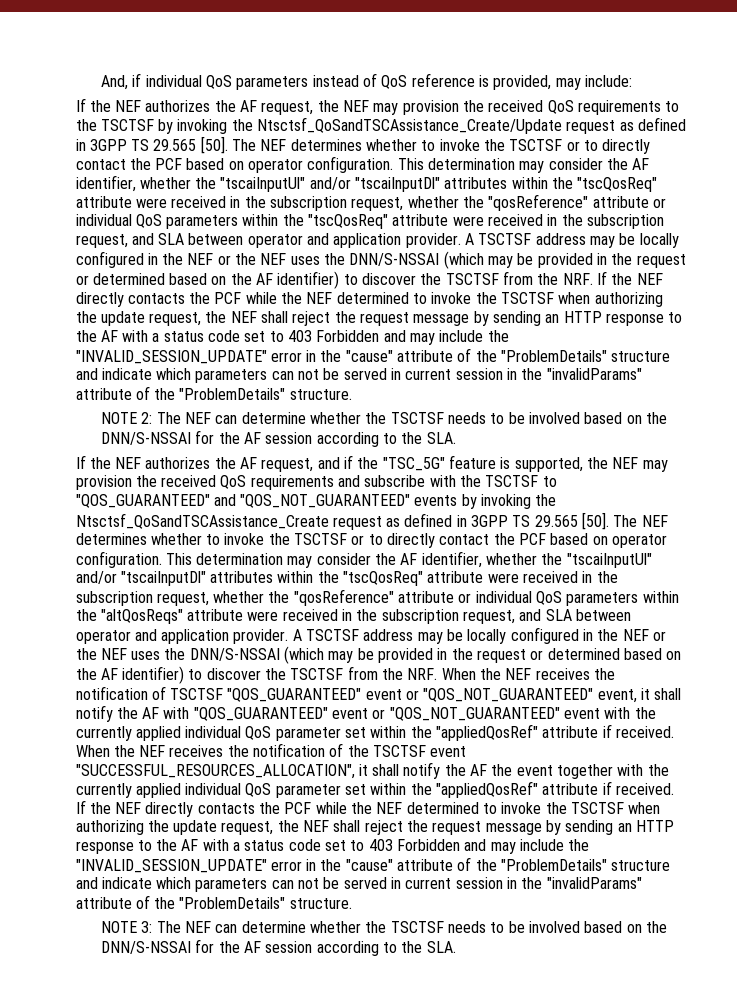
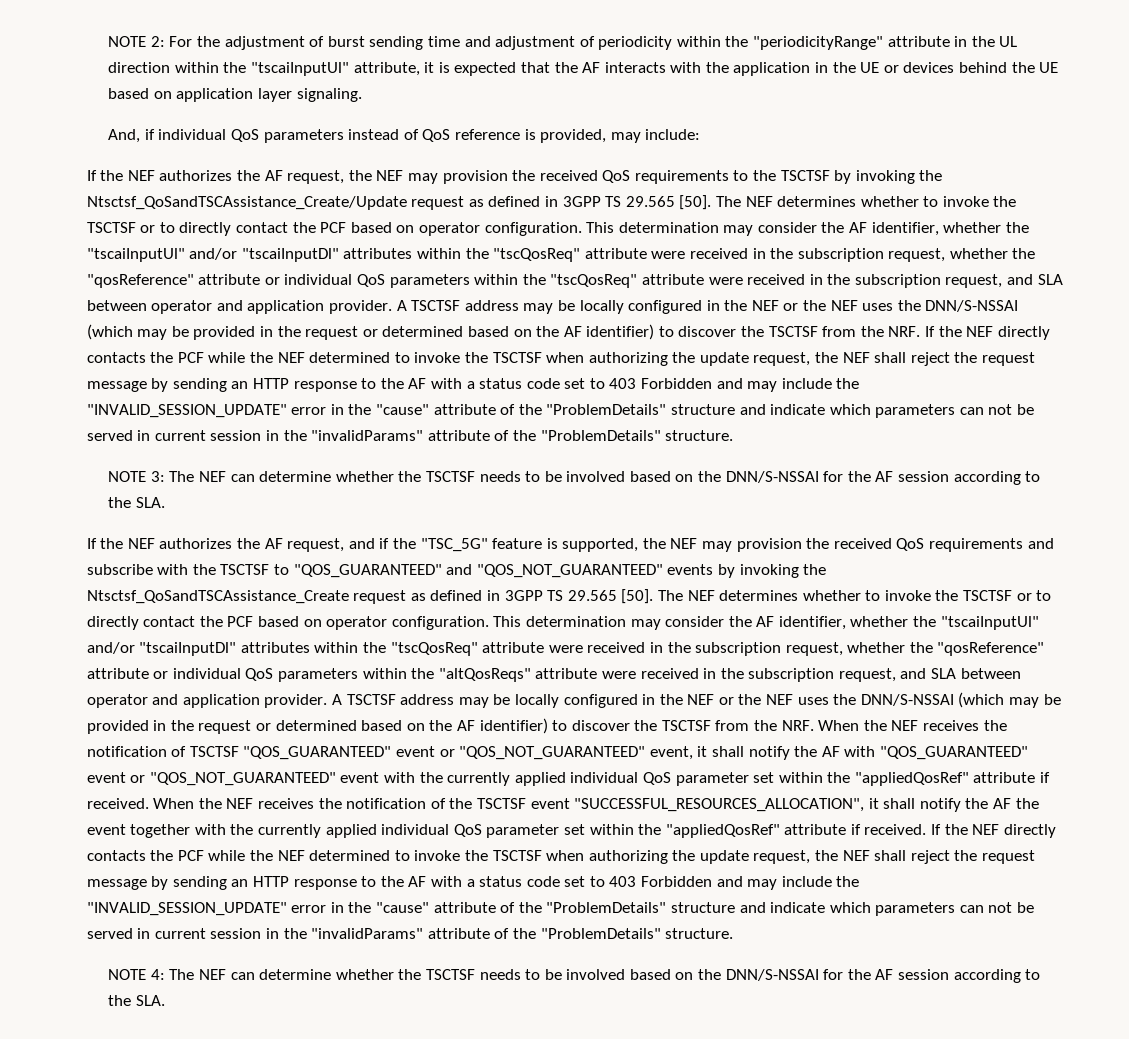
(101, 82) none -> [108,36,1018,50] [108,62,1059,76] [108,88,362,102] NOTE 2: For the adjustment of burst sending time and adjustment of periodicity within the "periodicityRange" attribute in the UL direction within the "tscaiInputUl" attribute, it is expected that the AF interacts with the application in the UE or devices behind the UE based on application layer signaling. //
[141,412,153,424] 2: -> [150,471,165,482] 3:
[141,921,153,933] 3: -> [150,969,165,980] 4:

